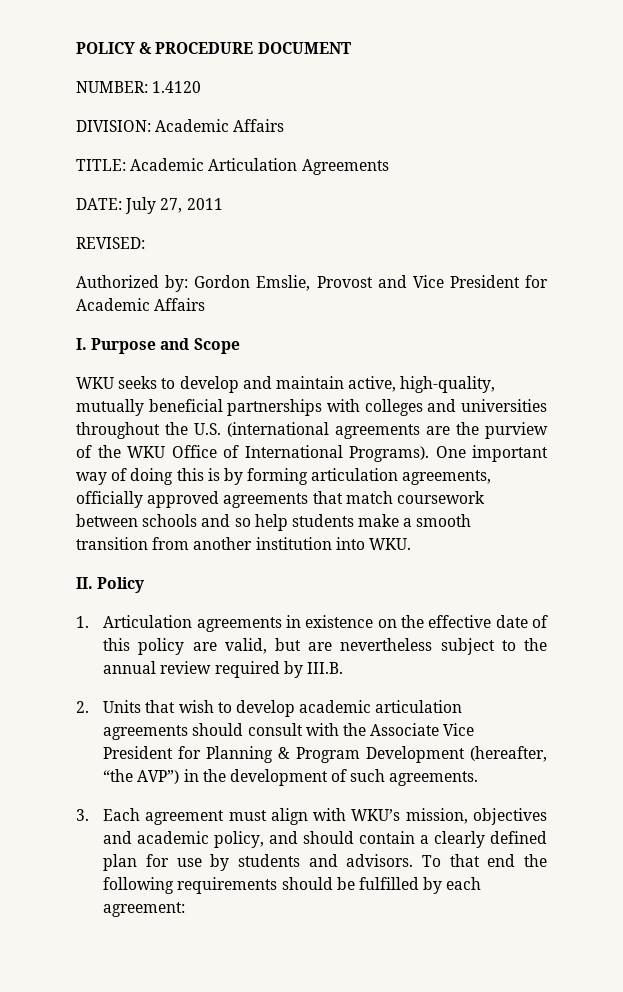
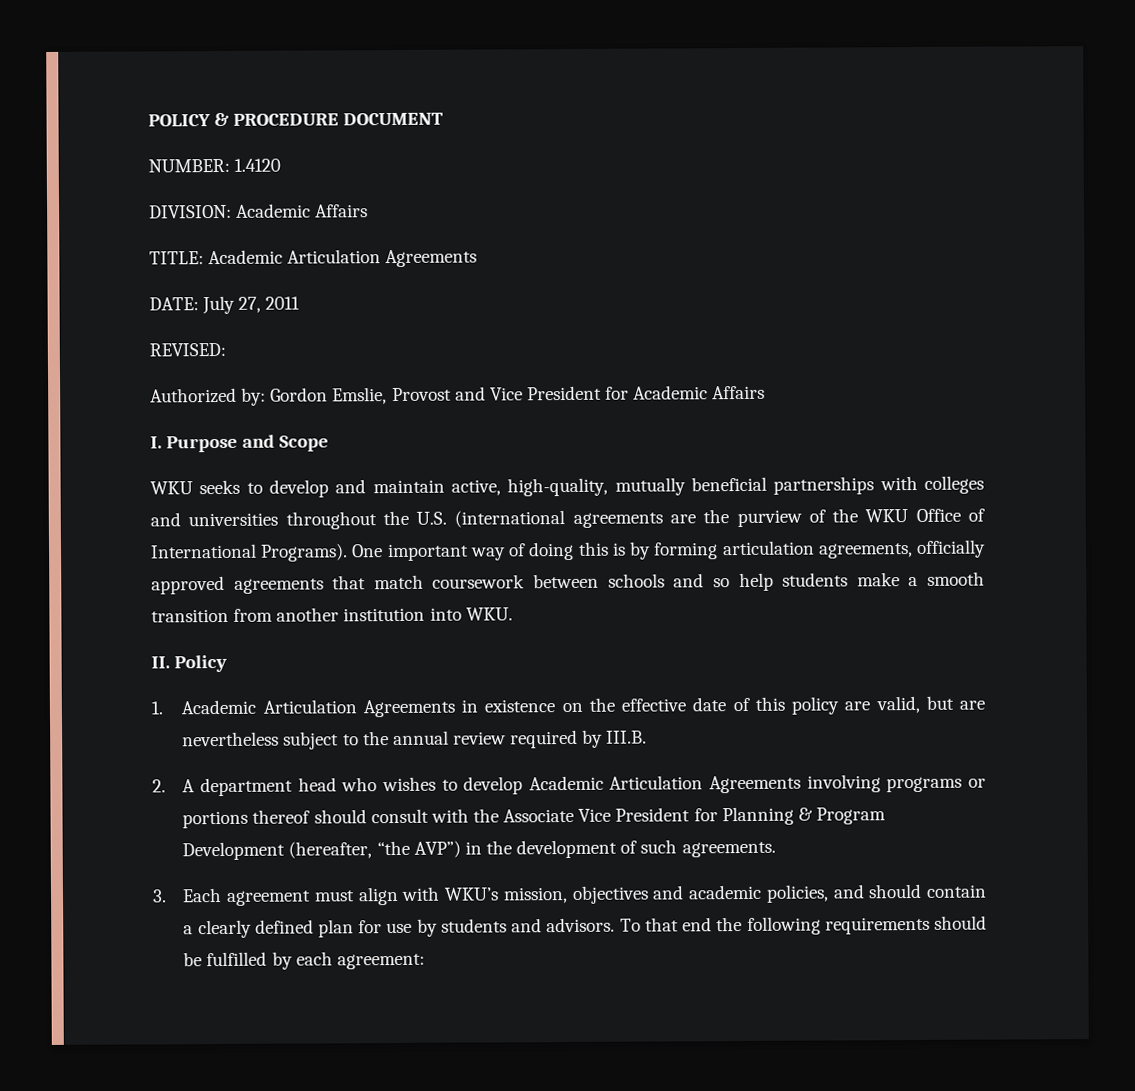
[103,615,282,632] Articulation agreements -> [181,699,455,718] Academic Articulation Agreements
[103,700,463,717] [103,725,189,740] Units that wish to develop academic articulation agreements -> [182,774,987,797] [182,809,311,829] A department head who wishes to develop Academic Articulation Agreements involving programs or portions thereof
[214,831,265,848] policy, -> [765,884,829,903] policies,

